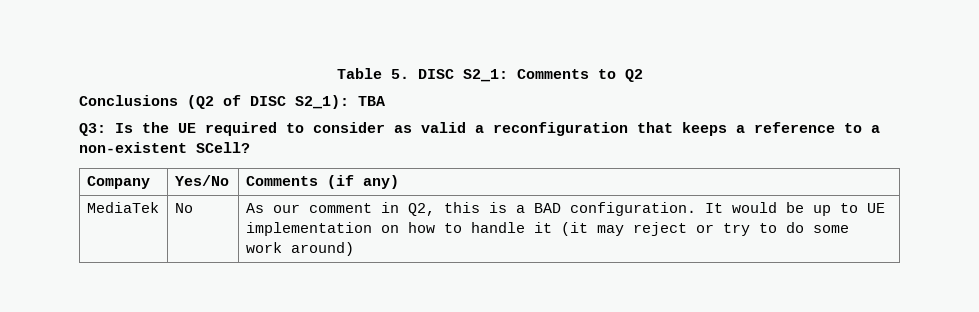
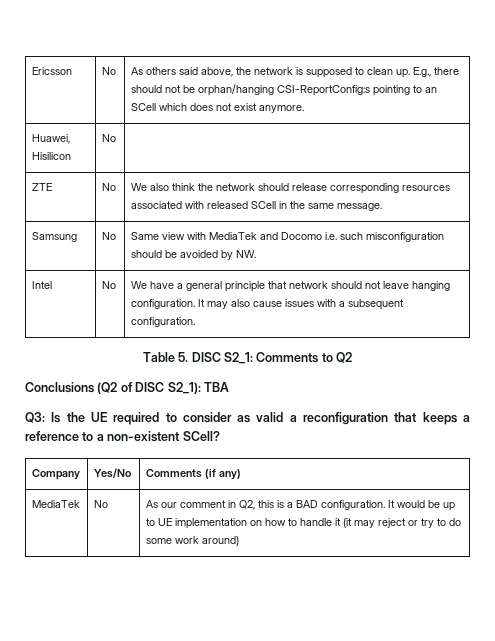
(336, 73) none -> [31,67,72,75] [101,67,116,75] [130,67,459,78] [130,84,437,96] [130,103,304,113] [31,134,70,144] [31,152,71,160] [101,134,116,142] [31,183,52,191] [101,183,116,191] [130,183,450,194] [130,201,382,211] [31,232,77,242] [101,232,116,240] [130,232,444,242] [130,250,256,260] [31,281,52,289] [101,281,116,289] [130,281,450,292] [130,299,404,310] [130,317,195,327] Ericsson | No | As others said above, the network is supposed to clean up. E.g., there should not be orphan/hanging CSI-ReportConfig:s pointing to an SCell which does not exist anymore. // Huawei, Hisilicon | No | // ZTE | No | We also think the network should release corresponding resources associated with released SCell in the same message. // Samsung | No | Same view with MediaTek and Docomo i.e. such misconfiguration should be avoided by NW. // Intel | No | We have a general principle that network should not leave hanging configuration. It may also cause issues with a subsequent configuration. //

